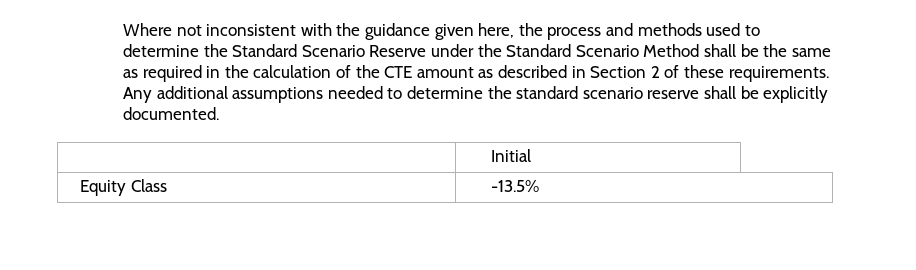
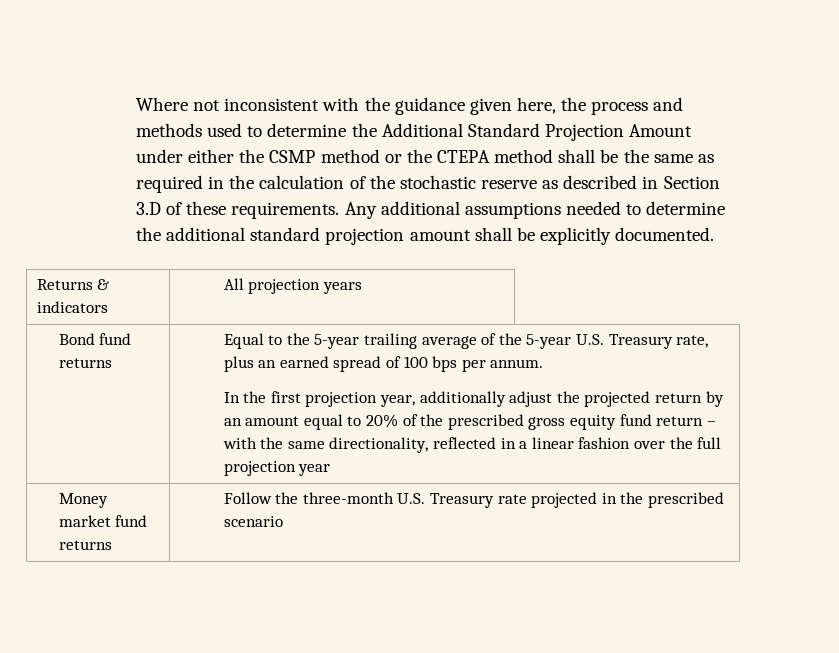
[232,44,700,57] Standard Scenario Reserve under the Standard Scenario Method -> [381,123,693,141] [136,149,554,163] Additional Standard Projection Amount under either the CSMP method or the CTEPA method
[384,66,474,78] CTE amount -> [399,175,538,189] stochastic reserve
[650,66,660,78] 2 -> [136,202,162,215] 3.D
[516,86,700,99] standard scenario reserve -> [166,227,471,245] additional standard projection amount
[491,149,532,162] [80,179,167,196] [491,180,540,192] | Initial // Equity Class | -13.5% -> [36,279,110,290] [36,301,108,313] [223,278,362,294] [58,333,132,345] [58,358,112,368] [223,333,709,349] [223,356,544,372] [223,391,724,407] [223,414,716,430] [222,437,722,453] [223,461,331,476] [58,493,108,508] [58,515,148,527] [58,540,112,550] [223,492,724,508] [223,516,283,527] Returns & indicators | All projection years // Bond fund returns | Equal to the 5-year trailing average of the 5-year U.S. Treasury rate, plus an earned spread of 100 bps per annum. // In the first projection year, additionally adjust the projected return by an amount equal to 20% of the prescribed gross equity fund return – with the same directionality, reflected in a linear fashion over the full projection year // Money market fund returns | Follow the three-month U.S. Treasury rate projected in the prescribed scenario

